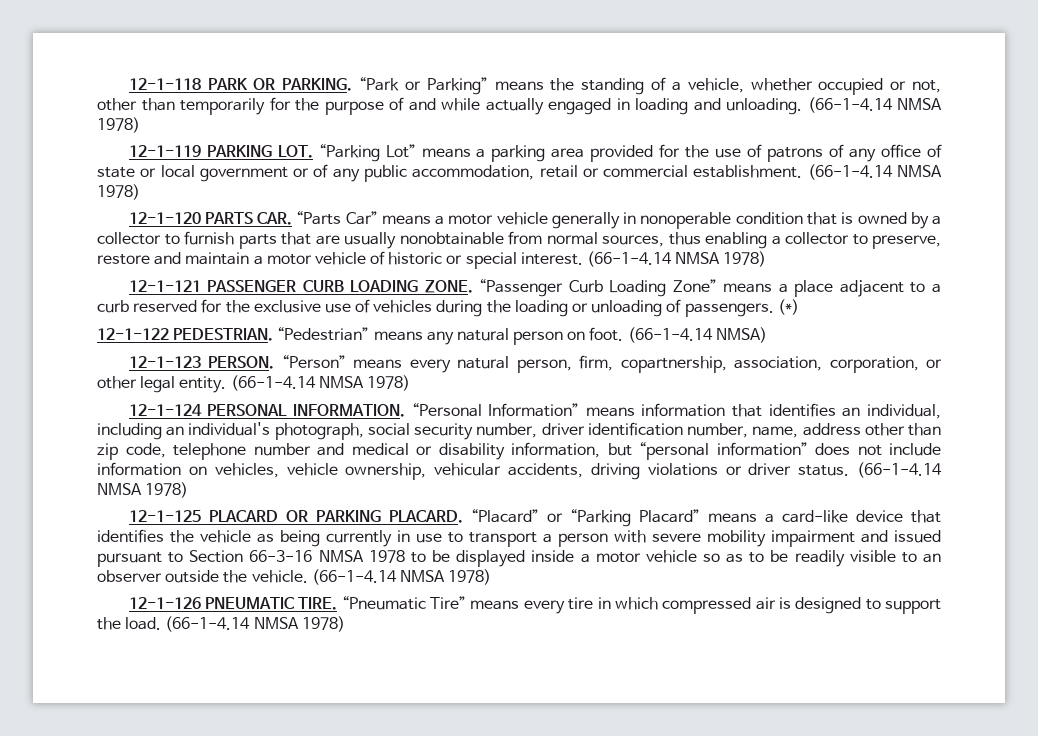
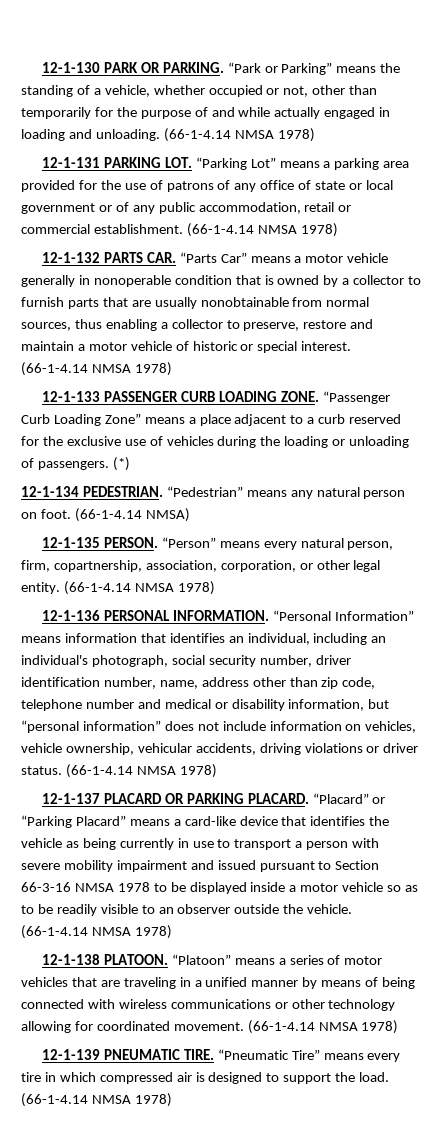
[128,78,201,90] 12-1-118 -> [42,62,101,73] 12-1-130
[128,145,201,157] 12-1-119 -> [42,157,101,168] 12-1-131
[128,212,201,224] 12-1-120 -> [42,252,101,263] 12-1-132
[128,280,201,292] 12-1-121 -> [42,391,101,402] 12-1-133
[97,328,169,340] 12-1-122 -> [21,486,79,497] 12-1-134
[128,356,201,368] 12-1-123 -> [42,537,101,548] 12-1-135
[128,404,202,416] 12-1-124 -> [42,610,101,621] 12-1-136
[128,510,201,522] 12-1-125 -> [42,793,101,804] 12-1-137
[128,597,201,609] 12-1-126 -> [42,954,383,965] [21,977,416,989] [21,999,396,1011] [21,1020,399,1034] [42,1049,101,1060] 12-1-138 PLATOON. “Platoon” means a series of motor vehicles that are traveling in a unified manner by means of being connected with wireless communications or other technology allowing for coordinated movement. (66-1-4.14 NMSA 1978) // 12-1-139

